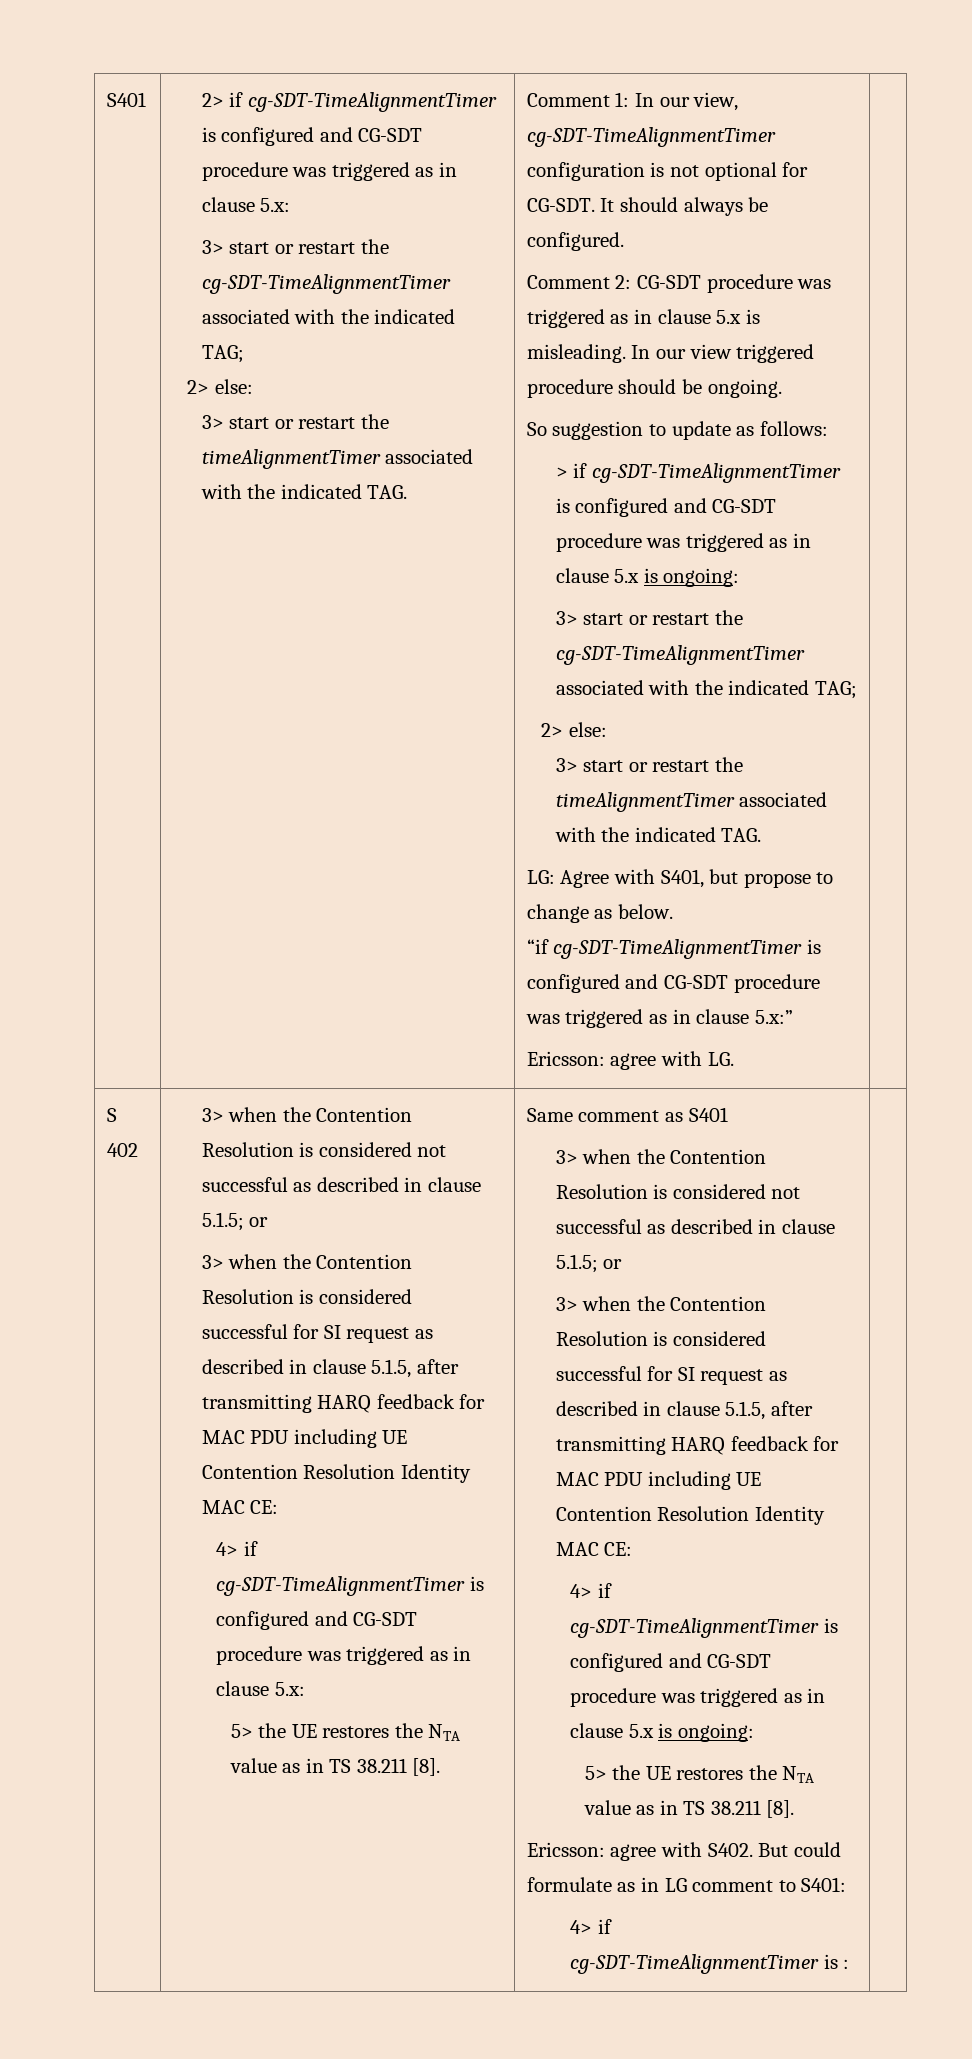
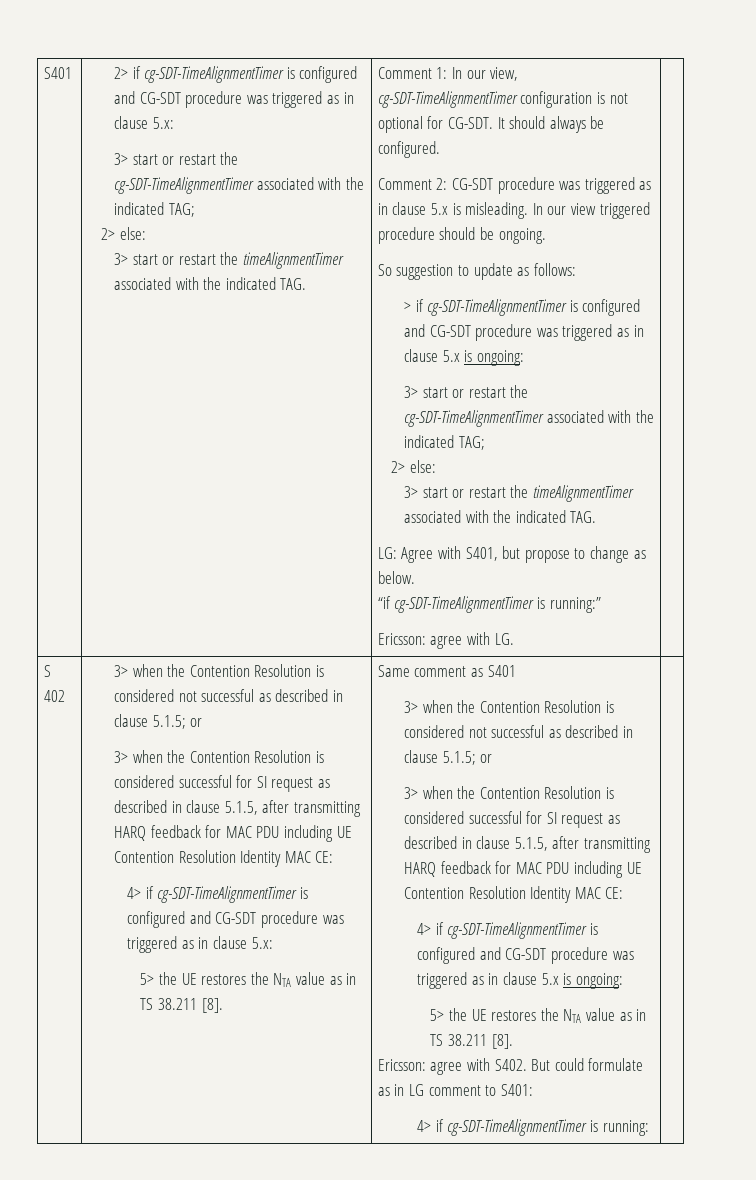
[526,974,820,993] [525,1009,793,1028] configured and CG-SDT procedure was triggered as in clause 5.x:” -> [549,597,601,613] running:”
[843,1959,850,1969] : -> [602,1120,649,1136] running:

